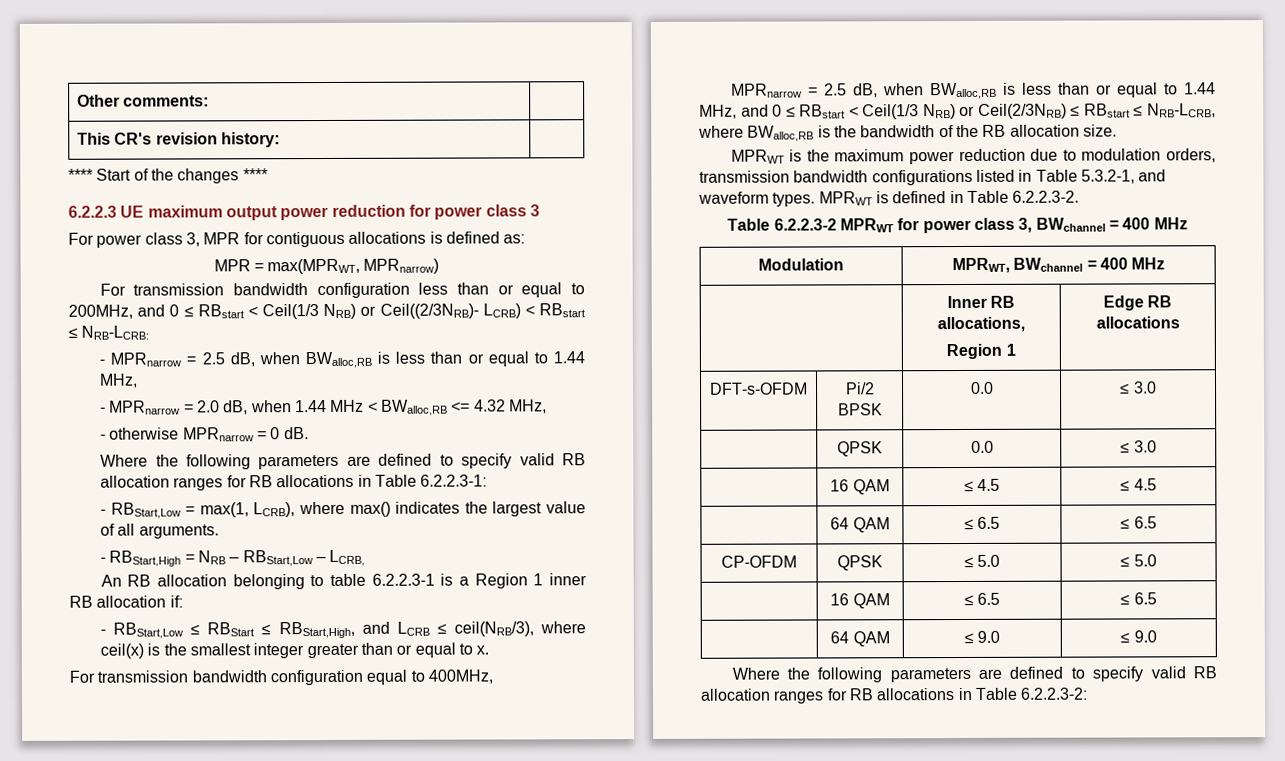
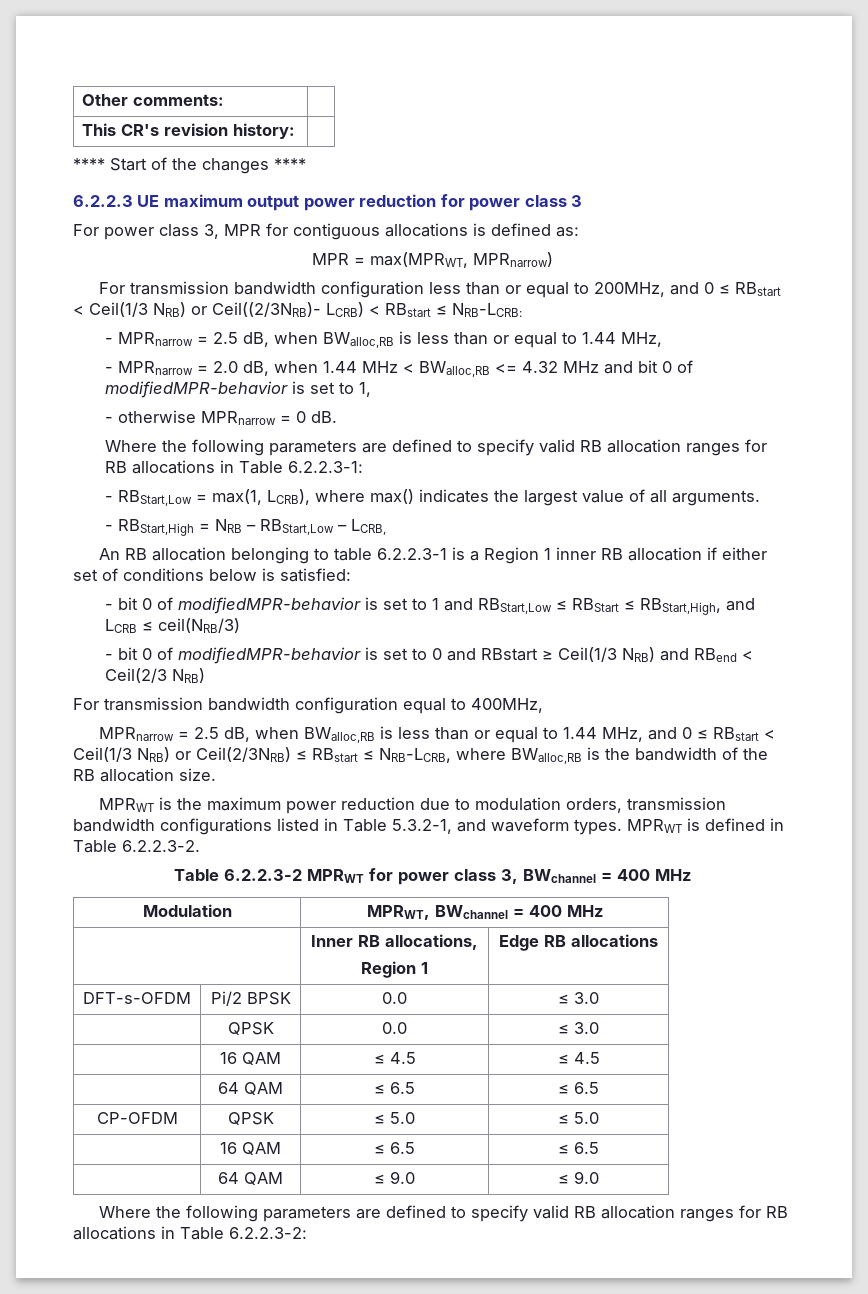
[508,399,547,414] MHz, -> [562,360,693,374] [104,381,371,398] MHz and bit 0 of modifiedMPR-behavior is set to 1,
[169,595,183,608] [100,629,107,635] if: // - -> [706,547,767,560] [73,568,351,582] [104,597,473,614] if either set of conditions below is satisfied: // - bit 0 of modifiedMPR-behavior is set to 1 and
[453,621,586,637] [100,642,490,659] ceil(NRB/3), where ceil(x) is the smallest integer greater than or equal to x. -> [157,618,240,633] [104,647,753,664] [104,668,205,683] ceil(NRB/3) // - bit 0 of modifiedMPR-behavior is set to 0 and RBstart ≥ Ceil(1/3 NRB) and RBend < Ceil(2/3 NRB)

